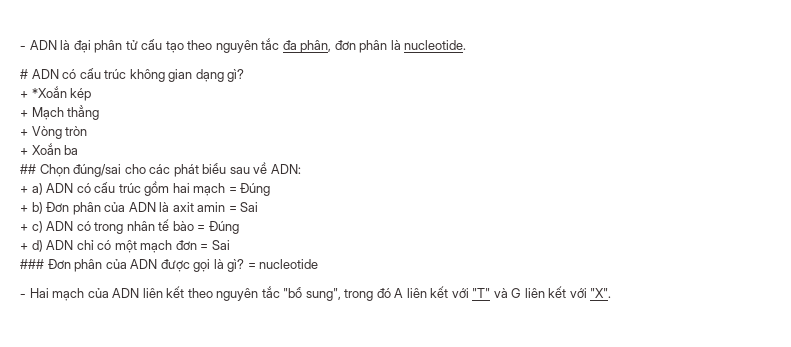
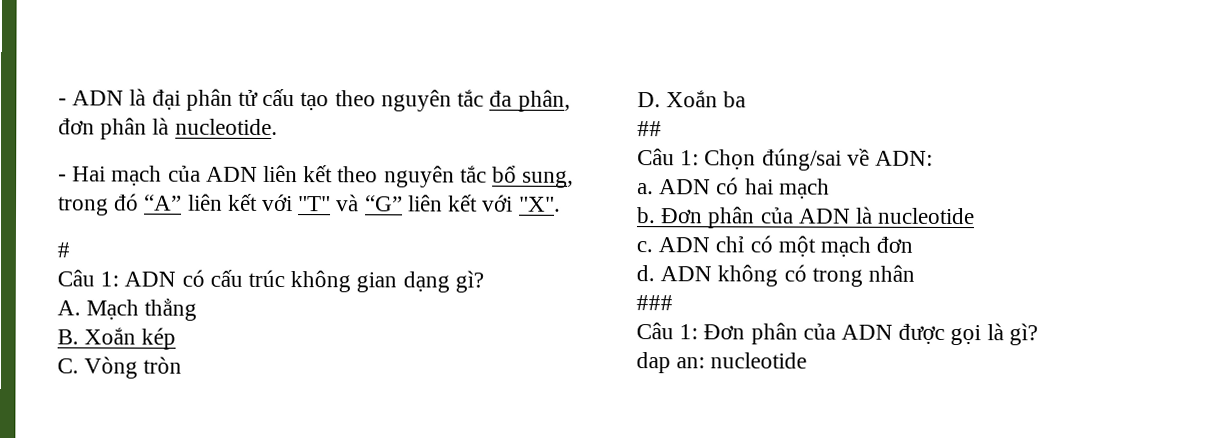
[20,68,245,82] [20,86,92,101] [20,105,100,120] [20,126,88,139] [20,143,79,155] [20,162,301,177] [20,181,271,196] [20,202,259,215] [20,219,239,234] [20,240,230,253] [20,259,319,272] // # ADN có cấu trúc không gian dạng gì? // + *Xoắn kép // + Mạch thẳng // + Vòng tròn // + Xoắn ba // ## Chọn đúng/sai cho các phát biểu sau về ADN: // + a) ADN có cấu trúc gồm hai mạch = Đúng // + b) Đơn phân của ADN là axit amin = Sai // + c) ADN có trong nhân tế bào = Đúng // + d) ADN chỉ có một mạch đơn = Sai // ### Đơn phân của ADN được gọi là gì? = nucleotide -> (278, 126) none
[283,287,341,301] "bổ sung", -> [492,165,575,188] bổ sung,
[394,288,404,298] A -> [144,194,183,211] “A”
[511,288,522,298] G -> [364,195,403,212] “G”
(612, 293) none -> [57,242,70,258] [57,269,484,293] [57,298,198,321] [57,327,177,350] [57,356,183,379] [637,90,747,108] [637,121,662,137] [637,148,934,171] [637,177,830,199] [636,206,976,229] [636,235,914,257] [636,264,916,287] [636,295,673,311] [636,322,1038,346] [636,352,808,374] // # // Câu 1: ADN có cấu trúc không gian dạng gì? // A. Mạch thẳng // B. Xoắn kép // C. Vòng tròn // D. Xoắn ba // ## // Câu 1: Chọn đúng/sai về ADN: // a. ADN có hai mạch // b. Đơn phân của ADN là nucleotide // c. ADN chỉ có một mạch đơn // d. ADN không có trong nhân // ### // Câu 1: Đơn phân của ADN được gọi là gì? // dap an: nucleotide

